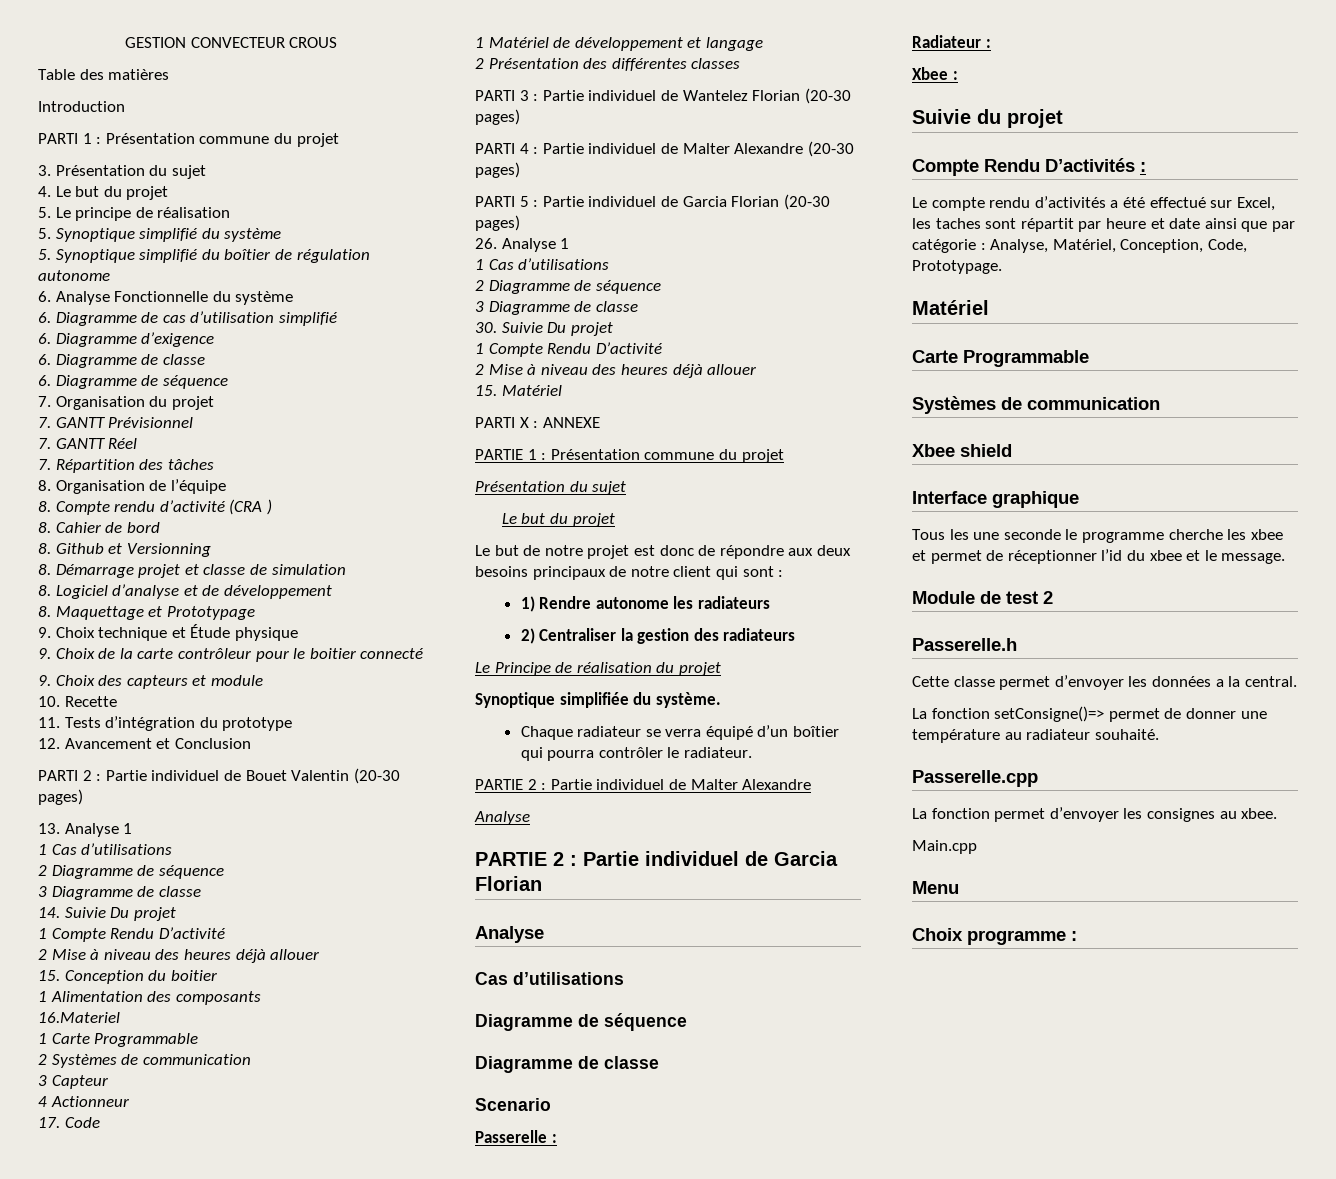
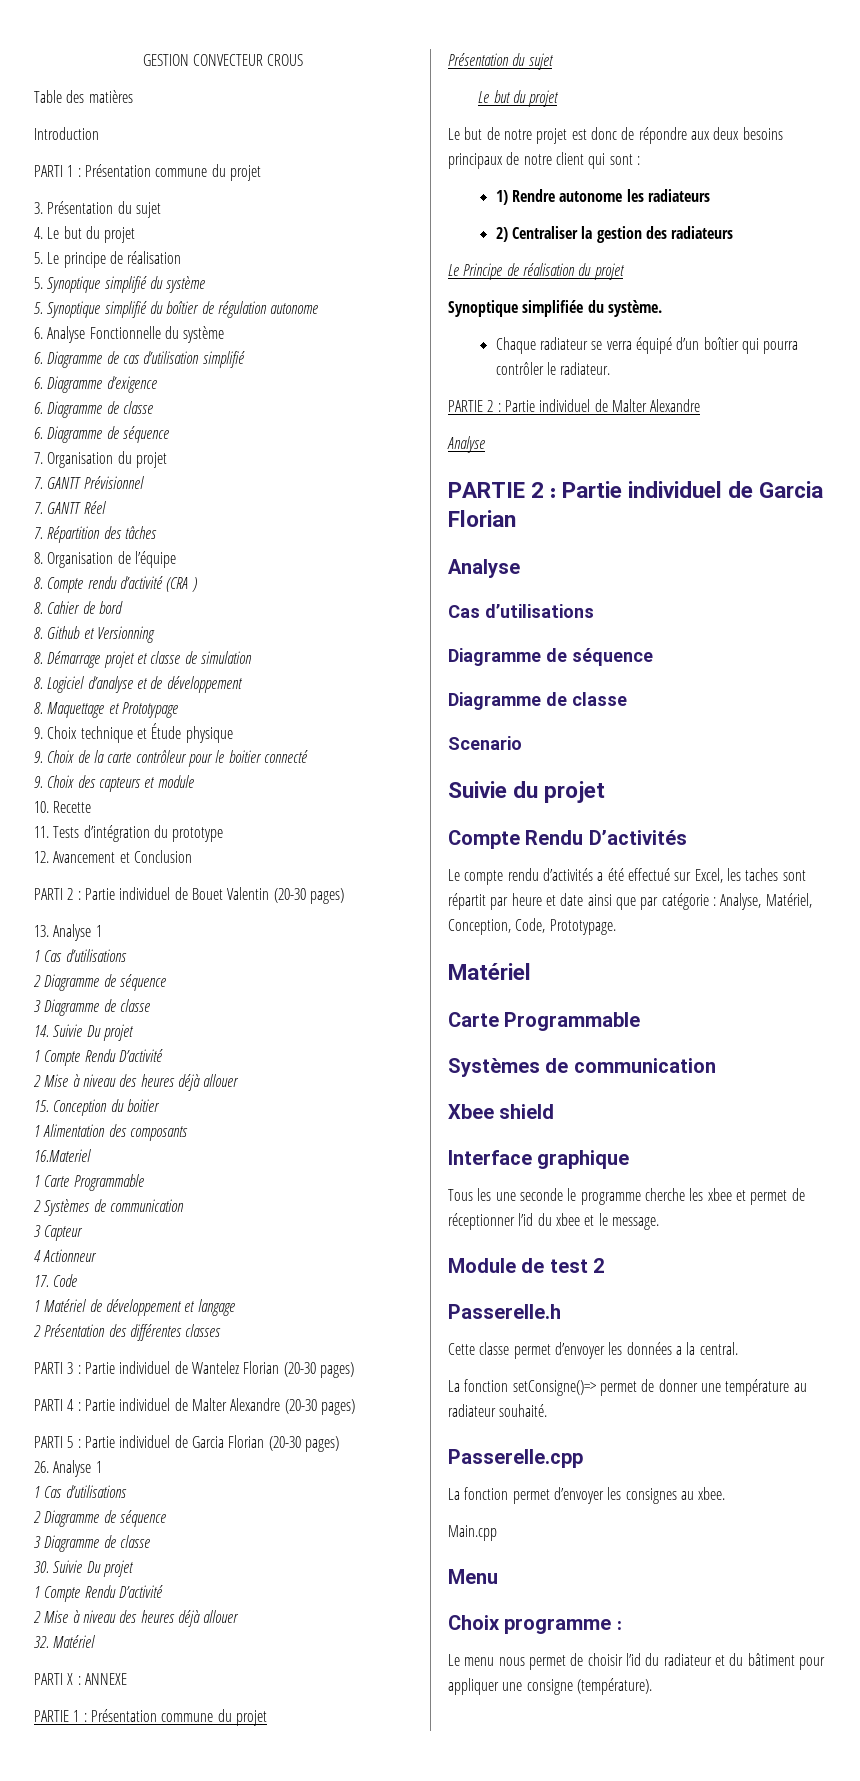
[475,385,497,396] 15. -> [34,1636,49,1648] 32.
[475,1130,557,1143] [912,35,991,48] [912,67,958,80] // Passerelle : // Radiateur : // Xbee : -> (522, 743) none
[1140,162,1146,172] : -> (687, 837) none
(1077, 936) none -> [448,1653,825,1670] [448,1678,652,1695] // Le menu nous permet de choisir l’id du radiateur et du bâtiment pour appliquer une consigne (température).

